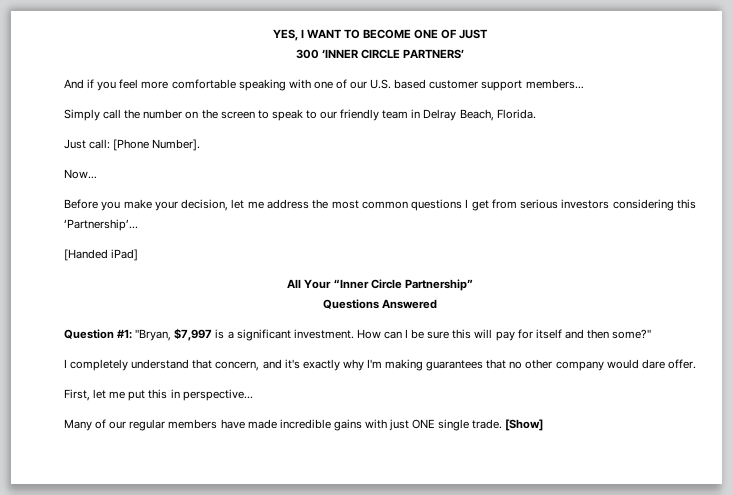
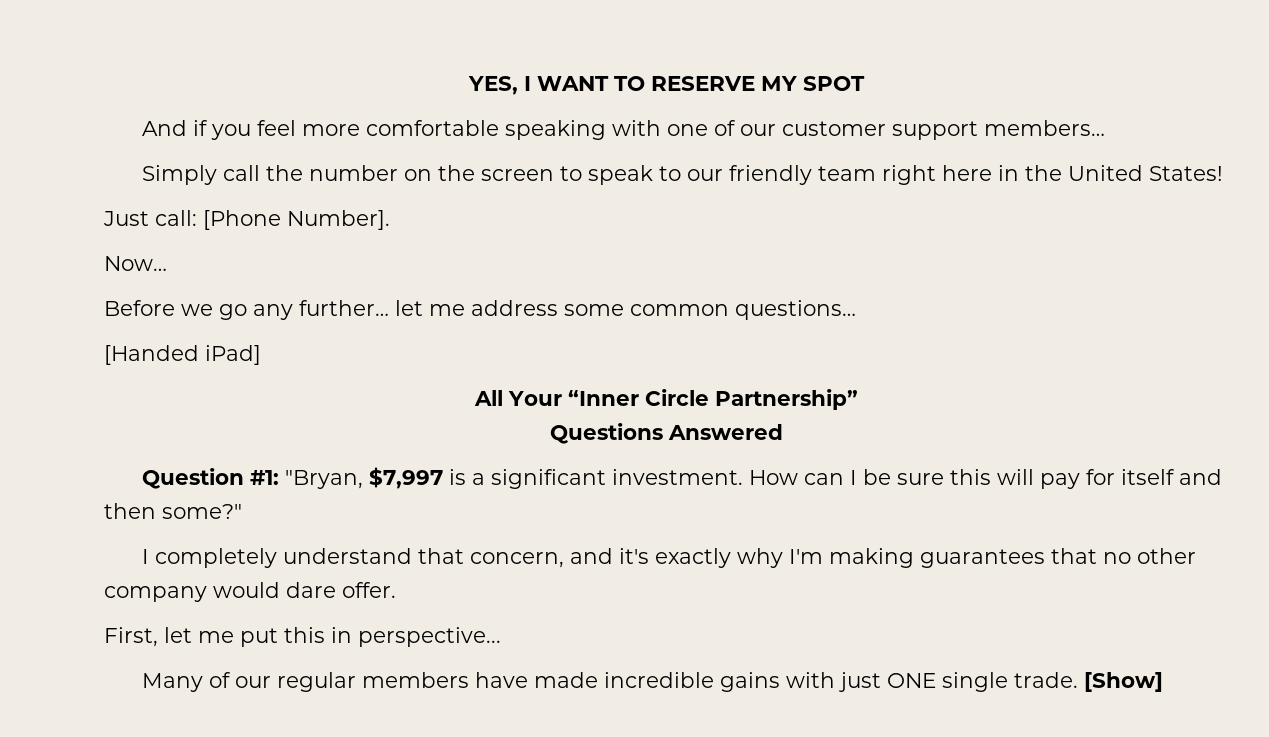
[363,29,489,39] [295,49,465,59] BECOME ONE OF JUST // 300 ‘INNER CIRCLE PARTNERS’ -> [651,76,865,91] RESERVE MY SPOT
[370,79,427,89] U.S. based -> (777, 130) none
[411,109,536,121] in Delray Beach, Florida. -> [882,165,1224,185] right here in the United States!
[101,199,696,211] [64,219,138,231] you make your decision, let me address the most common questions I get from serious investors considering this ‘Partnership’... -> [181,300,856,320] we go any further… let me address some common questions…

